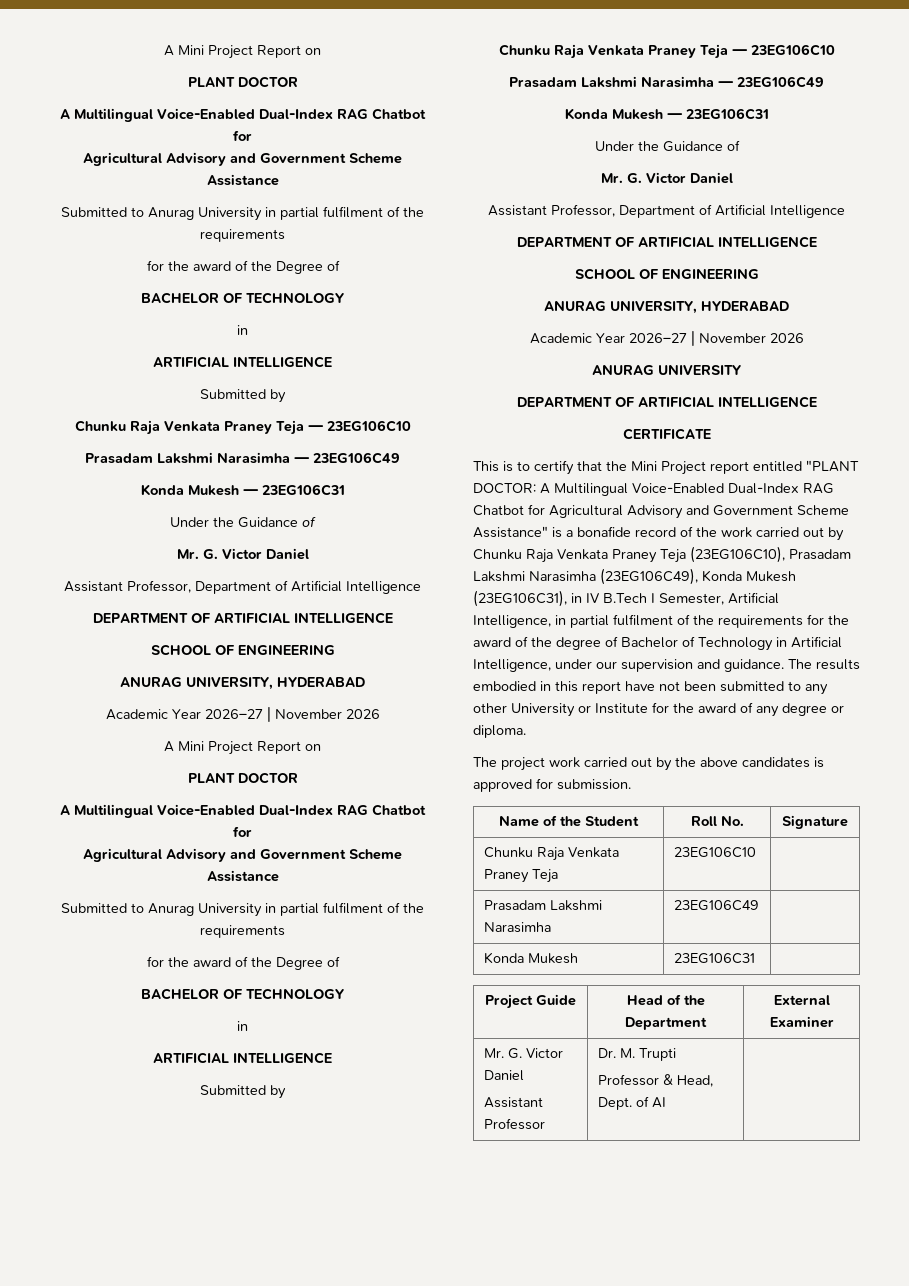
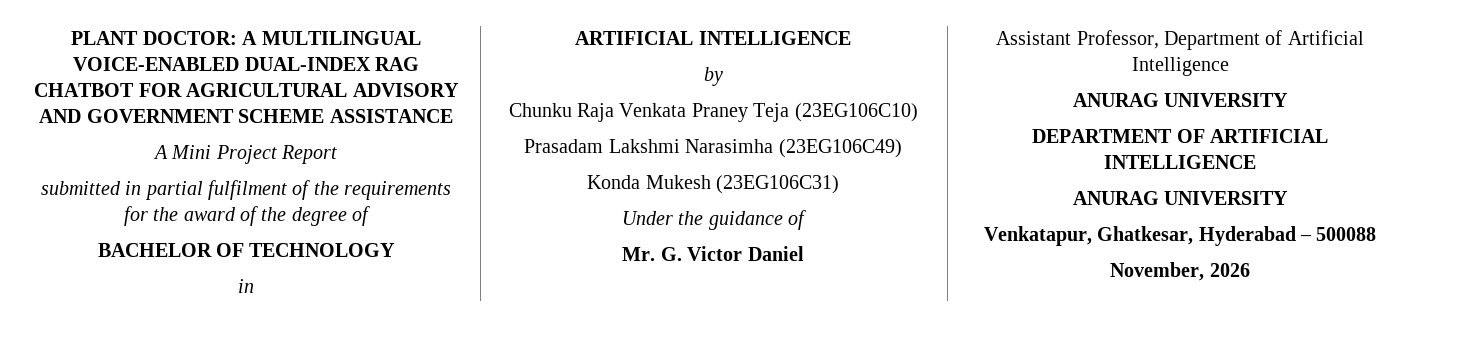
[164,45,321,59] [187,76,298,88] [60,108,426,122] [233,130,252,141] [83,152,402,166] [206,174,279,186] [61,206,424,221] [200,229,285,242] [146,260,340,274] [141,292,345,304] [237,325,248,335] [153,356,332,368] [200,389,286,403] [74,420,411,435] [85,452,400,464] [140,484,345,496] [170,517,298,528] A Mini Project Report on // PLANT DOCTOR // A Multilingual Voice-Enabled Dual-Index RAG Chatbot for // Agricultural Advisory and Government Scheme Assistance // Submitted to Anurag University in partial fulfilment of the requirements // for the award of the Degree of // BACHELOR OF TECHNOLOGY // in // ARTIFICIAL INTELLIGENCE // Submitted by // Chunku Raja Venkata Praney Teja — 23EG106C10 // Prasadam Lakshmi Narasimha — 23EG106C49 // Konda Mukesh — 23EG106C31 // Under the Guidance -> [71,31,421,45] [73,57,419,71] [34,83,459,97] [39,109,453,123] [152,145,338,164] [40,180,452,200] [123,206,371,226] [97,243,396,257] [238,279,254,293] [575,31,851,45] [703,67,723,86] [508,103,918,122] [524,139,902,158] [587,175,839,194] [621,211,783,230] PLANT DOCTOR: A MULTILINGUAL VOICE-ENABLED DUAL-INDEX RAG CHATBOT FOR AGRICULTURAL ADVISORY AND GOVERNMENT SCHEME ASSISTANCE // A Mini Project Report // submitted in partial fulfilment of the requirements for the award of the degree of // BACHELOR OF TECHNOLOGY // in // ARTIFICIAL INTELLIGENCE // by // Chunku Raja Venkata Praney Teja (23EG106C10) // Prasadam Lakshmi Narasimha (23EG106C49) // Konda Mukesh (23EG106C31) // Under the guidance
[92,612,393,624] [150,644,335,656] [120,677,365,690] [105,706,380,722] [164,741,321,755] [187,772,298,784] [60,804,426,818] [233,826,252,837] [83,848,402,862] [206,870,279,882] [61,902,424,917] [200,925,285,938] [146,956,340,970] [141,988,345,1000] [237,1021,248,1031] [153,1052,332,1064] [200,1085,286,1099] [498,44,835,59] [509,76,824,88] [564,108,769,120] [594,140,740,152] [600,172,733,184] [488,204,845,218] [516,236,817,248] [574,268,759,280] [544,301,789,314] [529,330,804,346] // DEPARTMENT OF ARTIFICIAL INTELLIGENCE // SCHOOL OF ENGINEERING // ANURAG UNIVERSITY, HYDERABAD // Academic Year 2026–27 | November 2026 // A Mini Project Report on // PLANT DOCTOR // A Multilingual Voice-Enabled Dual-Index RAG Chatbot for // Agricultural Advisory and Government Scheme Assistance // Submitted to Anurag University in partial fulfilment of the requirements // for the award of the Degree of // BACHELOR OF TECHNOLOGY // in // ARTIFICIAL INTELLIGENCE // Submitted by // Chunku Raja Venkata Praney Teja — 23EG106C10 // Prasadam Lakshmi Narasimha — 23EG106C49 // Konda Mukesh — 23EG106C31 // Under the Guidance of // Mr. G. Victor Daniel // Assistant Professor, Department of Artificial Intelligence // DEPARTMENT OF ARTIFICIAL INTELLIGENCE // SCHOOL OF ENGINEERING // ANURAG UNIVERSITY, HYDERABAD // Academic Year 2026–27 | November 2026 -> (1229, 66) none
[622,428,711,440] [473,460,859,475] [473,483,834,496] [473,504,849,519] [473,526,844,541] [473,546,851,563] [473,568,796,585] [473,590,779,607] [473,614,849,628] [473,636,842,651] [473,659,860,672] [473,681,828,695] [473,702,844,717] [473,725,526,738] [473,757,824,771] [473,778,631,792] [499,815,639,827] [690,816,744,826] [782,815,848,829] [483,847,619,861] [483,869,558,883] [673,847,756,858] [483,900,602,911] [483,922,551,933] [673,900,759,911] [483,952,578,964] [673,953,755,964] [485,994,576,1009] [626,994,705,1006] [625,1017,707,1030] [773,995,830,1006] [769,1016,834,1028] [483,1048,563,1059] [483,1070,524,1081] [483,1097,543,1108] [483,1118,545,1130] [597,1048,676,1061] [597,1074,713,1087] [597,1096,666,1110] CERTIFICATE // This is to certify that the Mini Project report entitled "PLANT DOCTOR: A Multilingual Voice-Enabled Dual-Index RAG Chatbot for Agricultural Advisory and Government Scheme Assistance" is a bonafide record of the work carried out by Chunku Raja Venkata Praney Teja (23EG106C10), Prasadam Lakshmi Narasimha (23EG106C49), Konda Mukesh (23EG106C31), in IV B.Tech I Semester, Artificial Intelligence, in partial fulfilment of the requirements for the award of the degree of Bachelor of Technology in Artificial Intelligence, under our supervision and guidance. The results embodied in this report have not been submitted to any other University or Institute for the award of any degree or diploma. // The project work carried out by the above candidates is approved for submission. // Name of the Student | Roll No. | Signature // Chunku Raja Venkata Praney Teja | 23EG106C10 | // Prasadam Lakshmi Narasimha | 23EG106C49 | // Konda Mukesh | 23EG106C31 | // Project Guide | Head of the Department | External Examiner // Mr. G. Victor Daniel // Assistant Professor | Dr. M. Trupti // Professor & Head, Dept. of AI | -> [1072,191,1289,205] [983,226,1377,246] [1110,262,1250,281] ANURAG UNIVERSITY // Venkatapur, Ghatkesar, Hyderabad – 500088 // November, 2026

